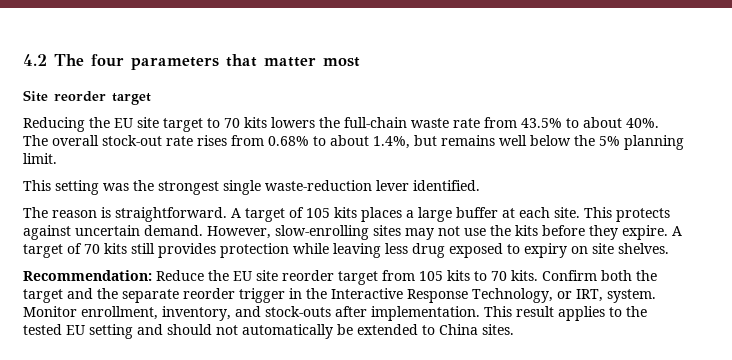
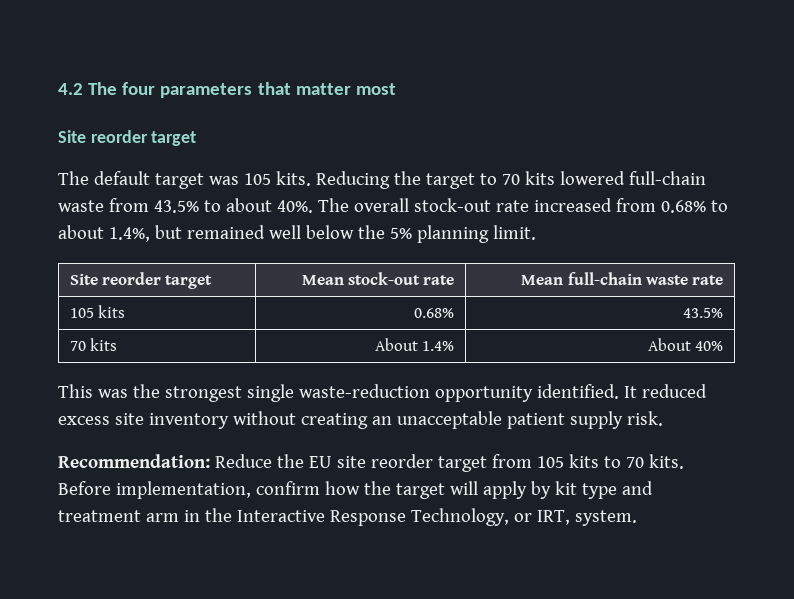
[23,117,159,132] Reducing the EU site -> [58,171,421,189] The default target was 105 kits. Reducing the
[271,117,480,128] lowers the full-chain waste rate -> [559,171,706,185] [58,200,104,212] lowered full-chain waste
[197,135,227,146] rises -> [533,198,612,212] increased
[441,135,495,146] remains -> [186,225,265,239] remained
[23,180,99,195] // This setting -> [69,272,213,289] [301,272,455,285] [521,272,724,285] [69,305,125,318] [414,308,455,318] [683,308,724,318] [69,338,117,351] [375,338,455,351] [648,338,724,351] [58,384,93,398] // Site reorder target | Mean stock-out rate | Mean full-chain waste rate // 105 kits | 0.68% | 43.5% // 70 kits | About 1.4% | About 40% // This
[376,180,409,191] lever -> [434,386,533,402] opportunity
[23,207,670,222] [23,225,682,240] [23,243,669,258] // The reason is straightforward. A target of 105 kits places a large buffer at each site. This protects against uncertain demand. However, slow-enrolling sites may not use the kits before they expire. A target of 70 kits still provides protection while leaving less drug exposed to expiry on site shelves. -> [623,384,707,398] [58,411,663,429] It reduced excess site inventory without creating an unacceptable patient supply risk.
[542,270,657,281] [23,288,285,303] Confirm both the target and the separate reorder trigger -> [58,481,653,499] [58,510,179,522] Before implementation, confirm how the target will apply by kit type and treatment arm
[23,306,647,321] [23,324,514,339] Monitor enrollment, inventory, and stock-outs after implementation. This result applies to the tested EU setting and should not automatically be extended to China sites. -> (637, 518) none

